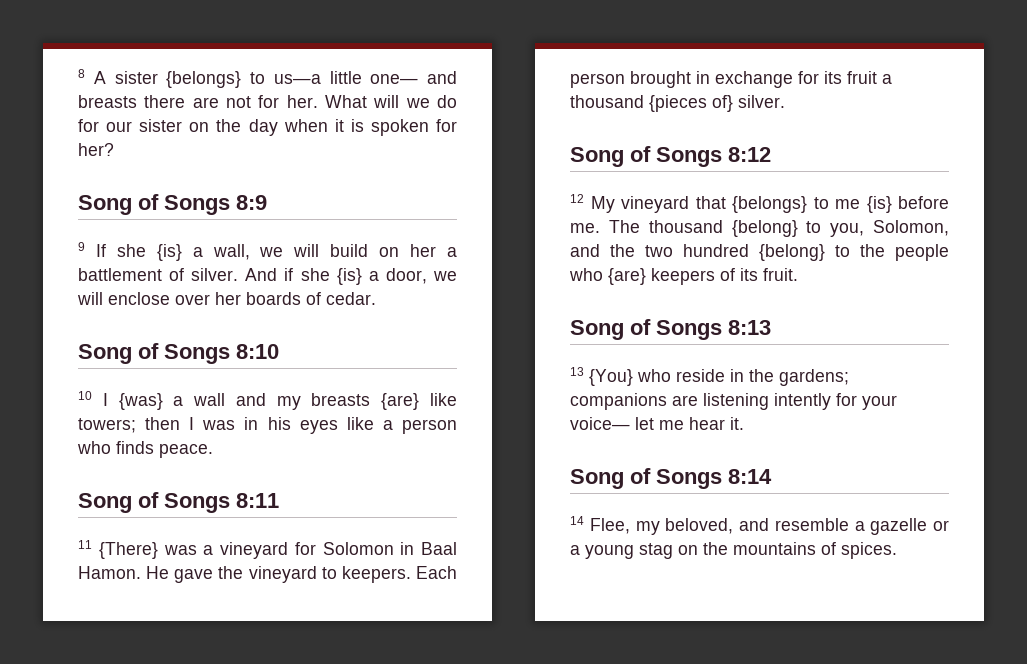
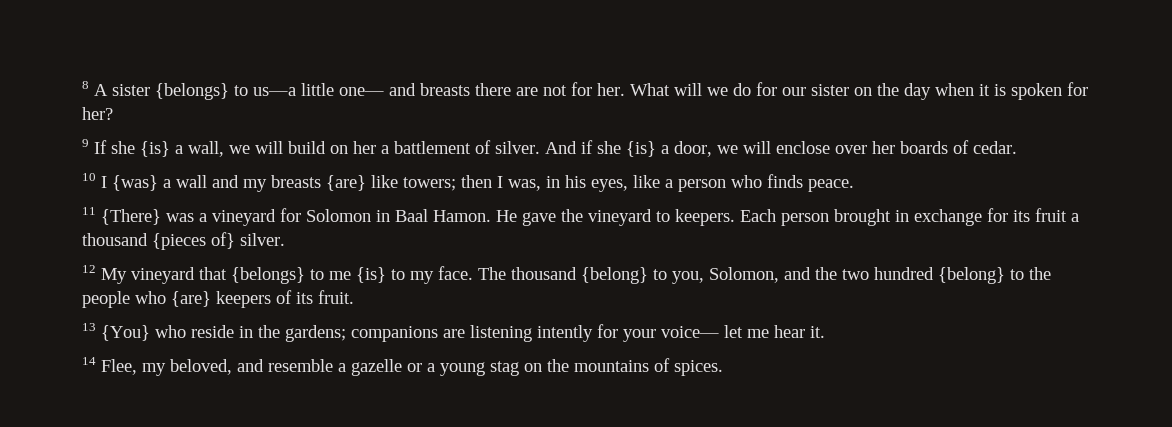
[78,194,267,215] // Song of Songs 8:9 -> (113, 113) none
[78,343,279,364] // Song of Songs 8:10 -> (1017, 147) none
[202,420,236,430] was -> [508,179,541,191] was,
[299,420,338,434] eyes -> [591,179,628,192] eyes,
[78,492,279,513] // Song of Songs 8:11 -> (854, 185) none
[570,146,771,167] // Song of Songs 8:12 -> (285, 239) none
[898,196,949,209] [570,223,600,233] before me. -> [391,266,473,284] to my face.
[570,319,771,340] // Song of Songs 8:13 -> (354, 297) none
[570,468,772,489] // Song of Songs 8:14 -> (825, 332) none

